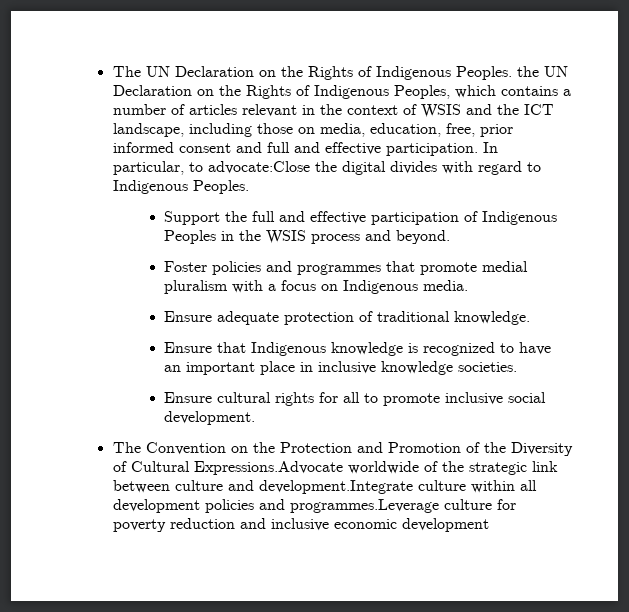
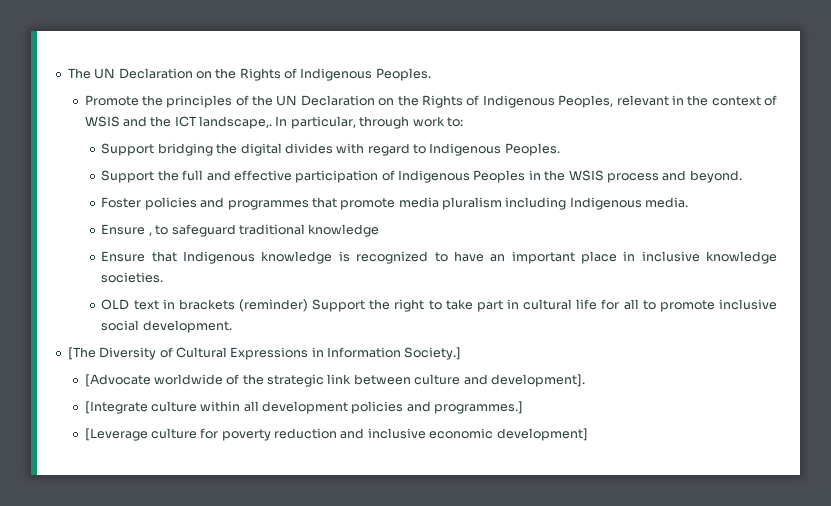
(512, 73) none -> [84,95,249,108] // Promote the principles of
[454,85,571,98] [112,104,237,115] which contains a number of articles -> (614, 101) none
[112,123,513,137] [112,142,498,156] [112,161,310,175] landscape, including those on media, education, free, prior informed consent and full and effective participation. In particular, to advocate:Close -> [199,116,463,129] [101,143,213,156] landscape,. In particular, through work to: // Support bridging
[482,261,529,272] [164,280,469,294] [164,311,531,325] medial pluralism with a focus on Indigenous media. // Ensure adequate protection of traditional knowledge. -> [398,197,689,210] [101,224,380,237] media pluralism including Indigenous media. // Ensure , to safeguard traditional knowledge
[164,392,315,406] Ensure cultural rights -> [101,299,598,312] OLD text in brackets (reminder) Support the right to take part in cultural life
[112,442,573,456] [112,461,343,475] The Convention on the Protection and Promotion of the Diversity of Cultural Expressions.Advocate -> [67,347,462,360] [84,374,151,387] [The Diversity of Cultural Expressions in Information Society.] // [Advocate
[258,480,413,494] development.Integrate -> [490,374,585,387] [84,401,148,414] development]. // [Integrate
[289,499,439,513] programmes.Leverage -> [434,401,524,414] [84,428,148,441] programmes.] // [Leverage
[401,518,489,532] development -> [496,428,588,441] development]

